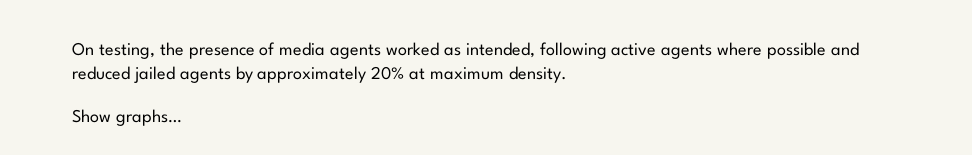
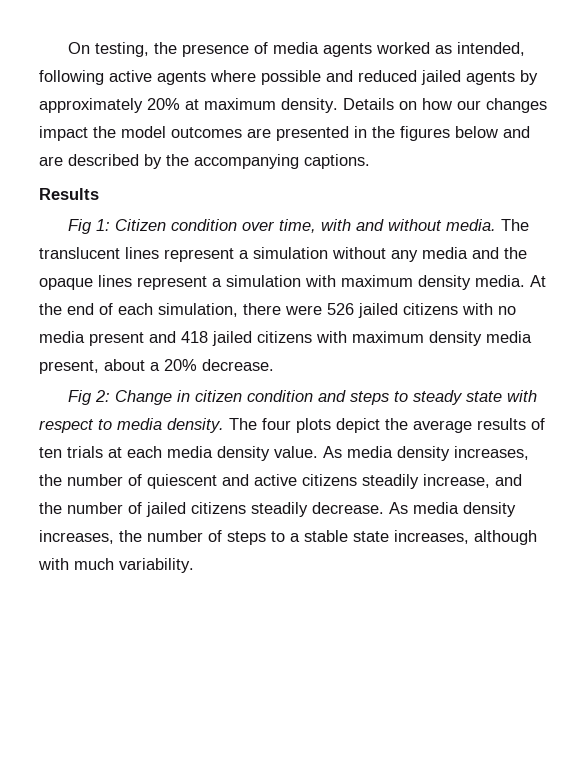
[72,109,182,126] // Show graphs… -> [343,98,547,113] [39,126,530,141] [39,154,370,169] [39,188,99,200] [68,219,530,234] [39,247,527,262] [39,275,546,290] [39,303,516,318] [39,331,532,346] [39,359,274,374] [68,390,538,405] [39,418,545,433] [39,446,529,461] [39,474,522,489] [39,502,516,517] [39,530,537,545] [38,558,194,573] Details on how our changes impact the model outcomes are presented in the figures below and are described by the accompanying captions. // Results // Fig 1: Citizen condition over time, with and without media. The translucent lines represent a simulation without any media and the opaque lines represent a simulation with maximum density media. At the end of each simulation, there were 526 jailed citizens with no media present and 418 jailed citizens with maximum density media present, about a 20% decrease. // Fig 2: Change in citizen condition and steps to steady state with respect to media density. The four plots depict the average results of ten trials at each media density value. As media density increases, the number of quiescent and active citizens steadily increase, and the number of jailed citizens steadily decrease. As media density increases, the number of steps to a stable state increases, although with much variability.

